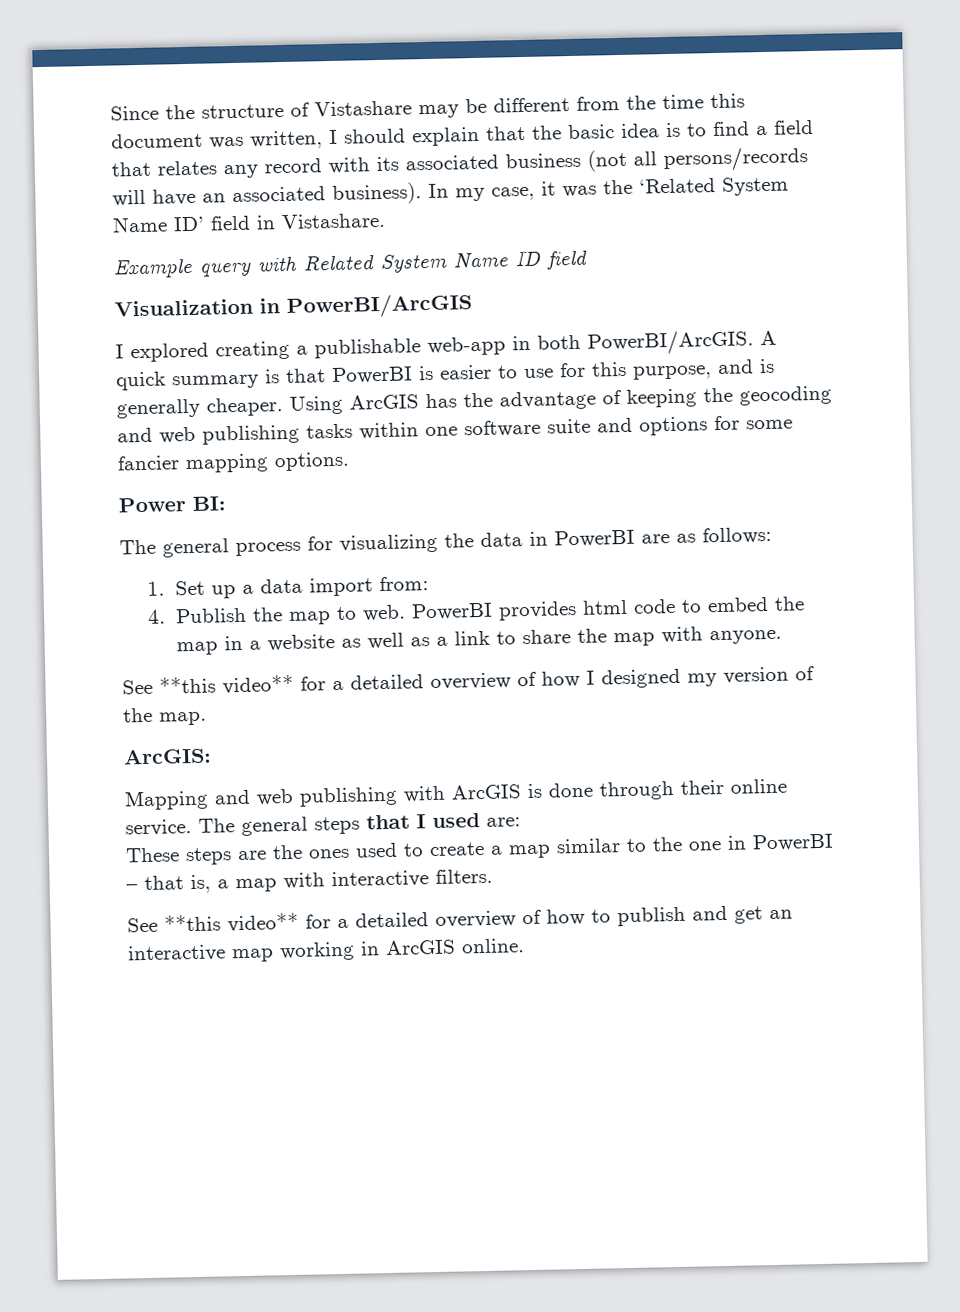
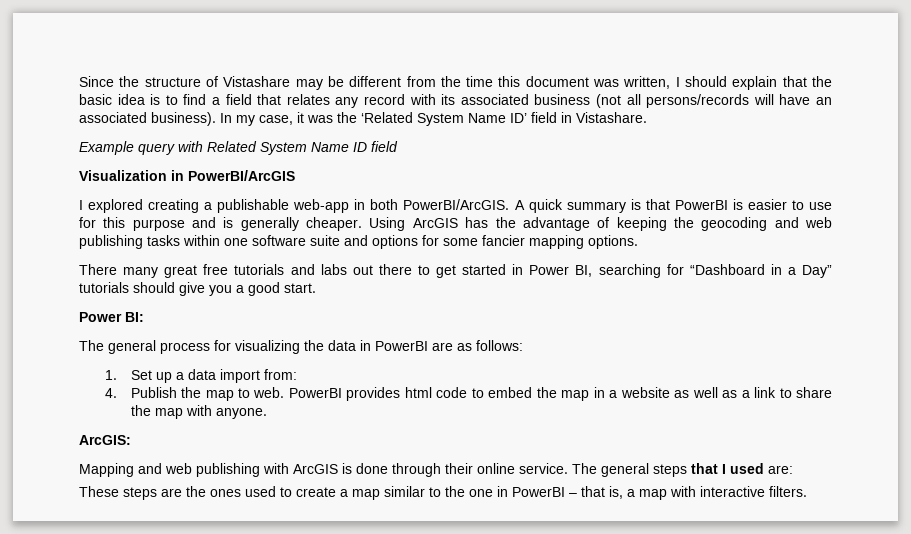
[633,365,712,380] purpose, -> [132,219,185,231] purpose
(350, 461) none -> [79,264,833,278] [79,282,316,296] // There many great free tutorials and labs out there to get started in Power BI, searching for “Dashboard in a Day” tutorials should give you a good start.
[122,666,815,695] [123,707,207,726] // See **this video** for a detailed overview of how I designed my version of the map. -> (267, 413) none
[127,905,793,933] [127,938,525,963] // See **this video** for a detailed overview of how to publish and get an interactive map working in ArcGIS online. -> (807, 491) none

